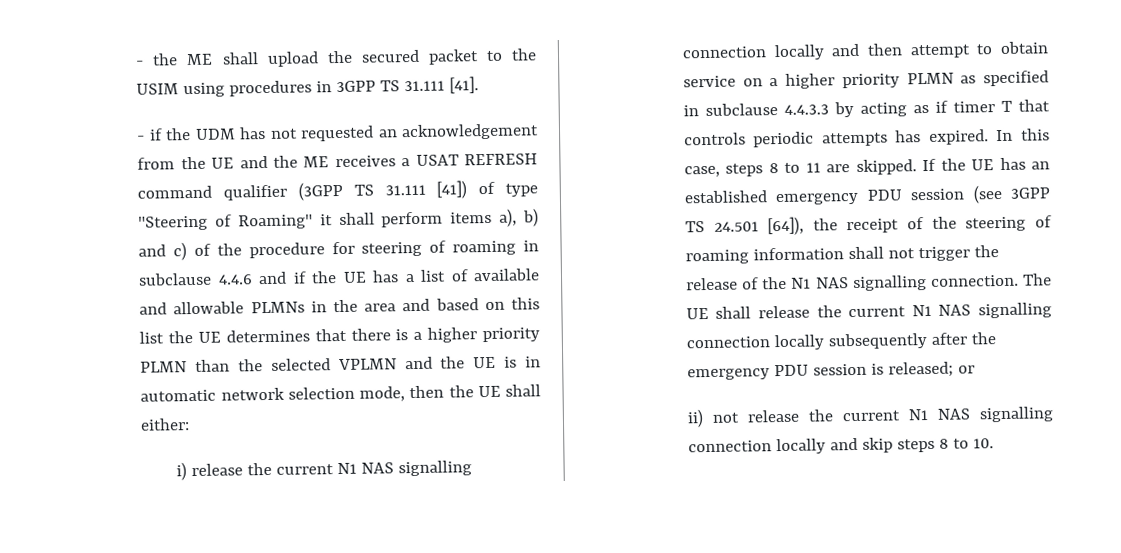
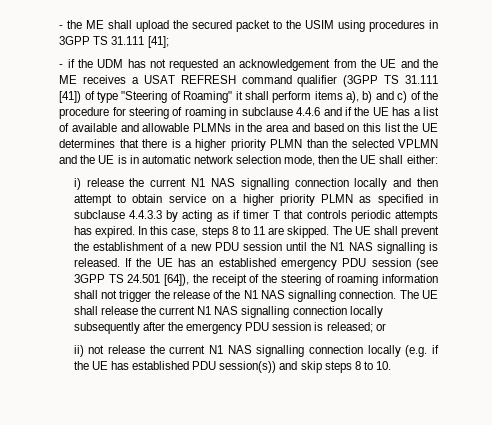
[449,76,480,94] [41]. -> [147,36,169,48] [41];
(917, 167) none -> [332,226,439,238] [73,242,438,254] [73,258,120,267] The UE shall prevent the establishment of a new PDU session until the N1 NAS signalling is released.
(826, 446) none -> [405,345,440,357] [73,361,277,373] (e.g. if the UE has established PDU session(s))

